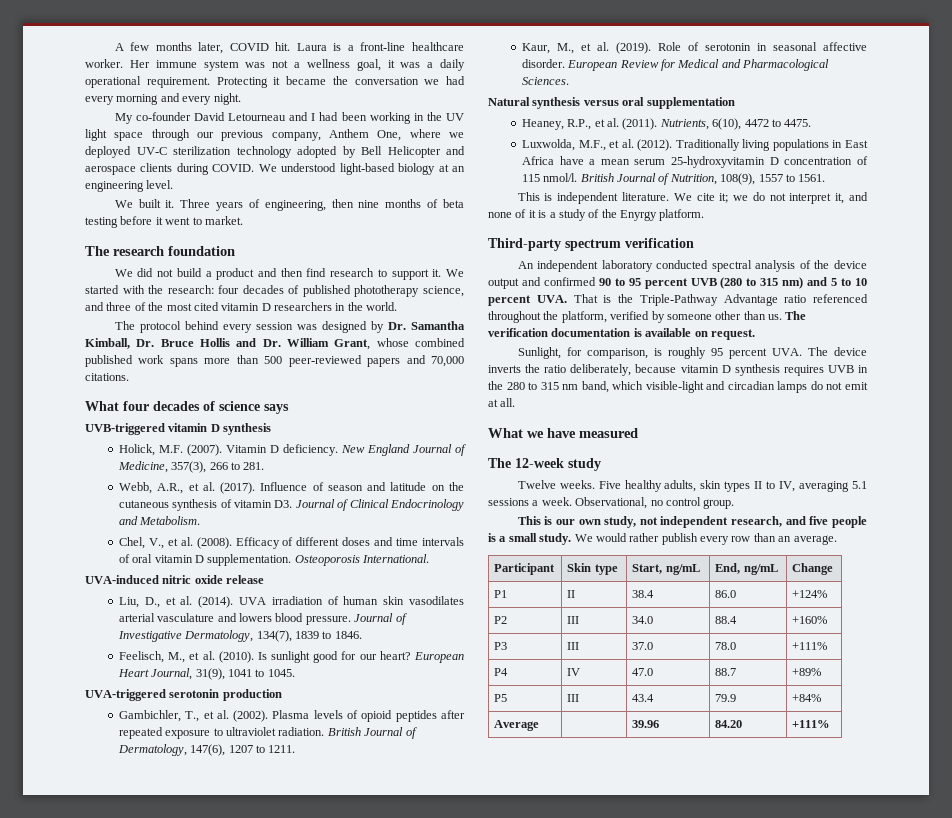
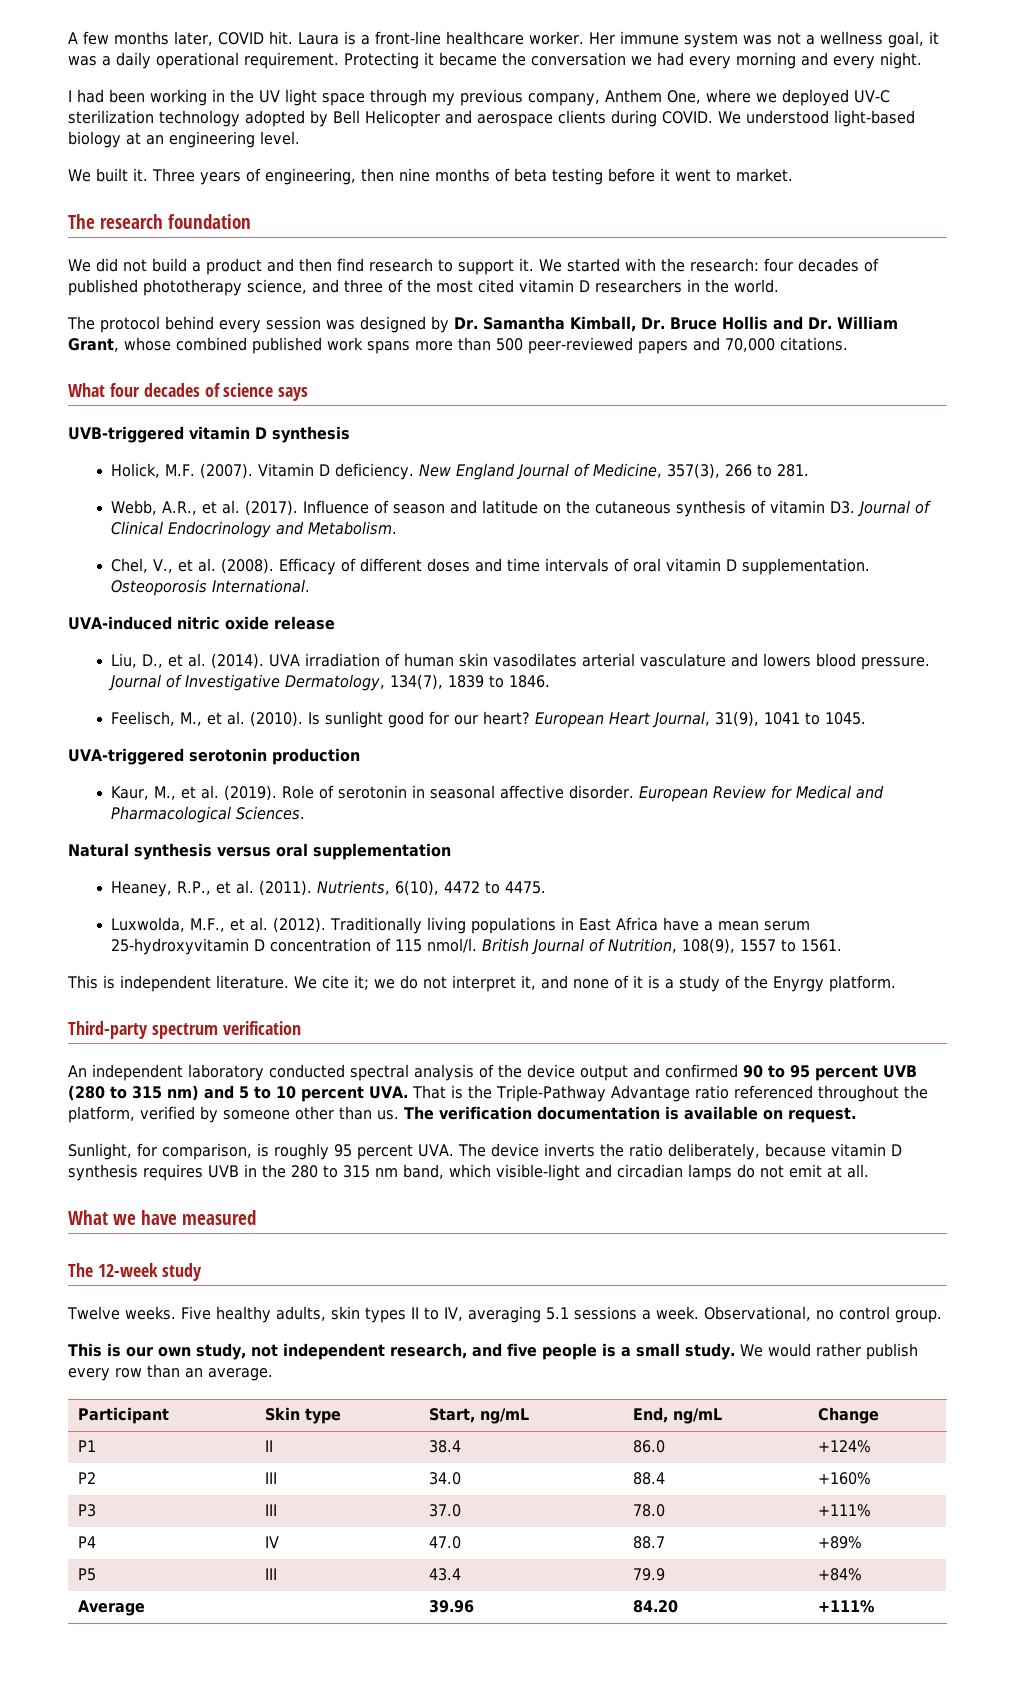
[114,112,309,124] My co-founder David Letourneau and -> (922, 60) none
[197,132,214,138] our -> [432,93,455,106] my
[118,710,465,722] [118,727,417,739] [117,744,296,756] // Gambichler, T., et al. (2002). Plasma levels of opioid peptides after repeated exposure to ultraviolet radiation. British Journal of Dermatology, 147(6), 1207 to 1211. -> (360, 756) none

